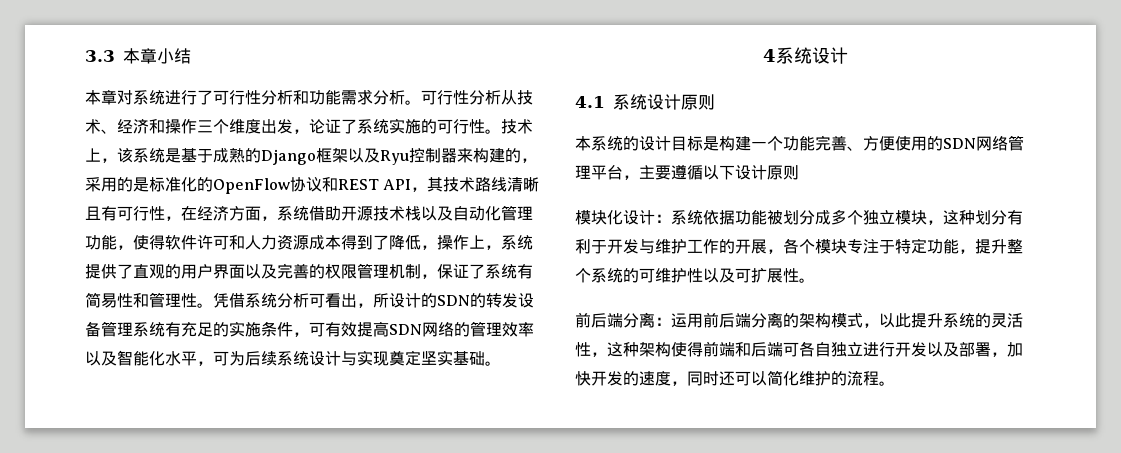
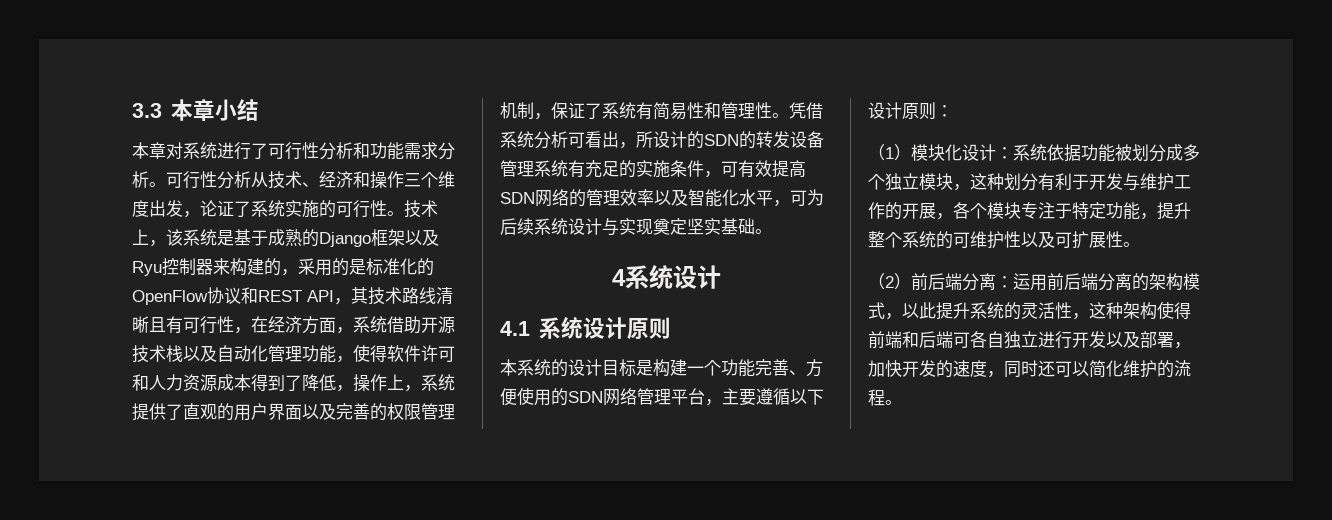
(799, 172) // -> [936,105,953,117] [868,144,911,161] ： // （1）
(815, 280) none -> [868,273,911,290] （2）

